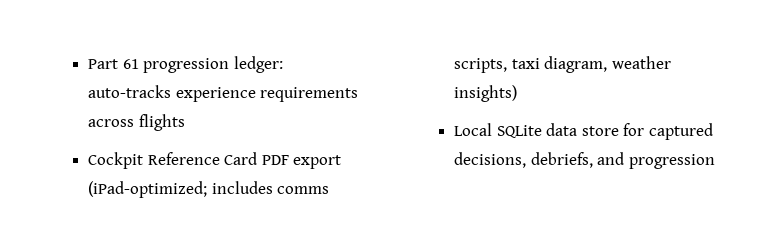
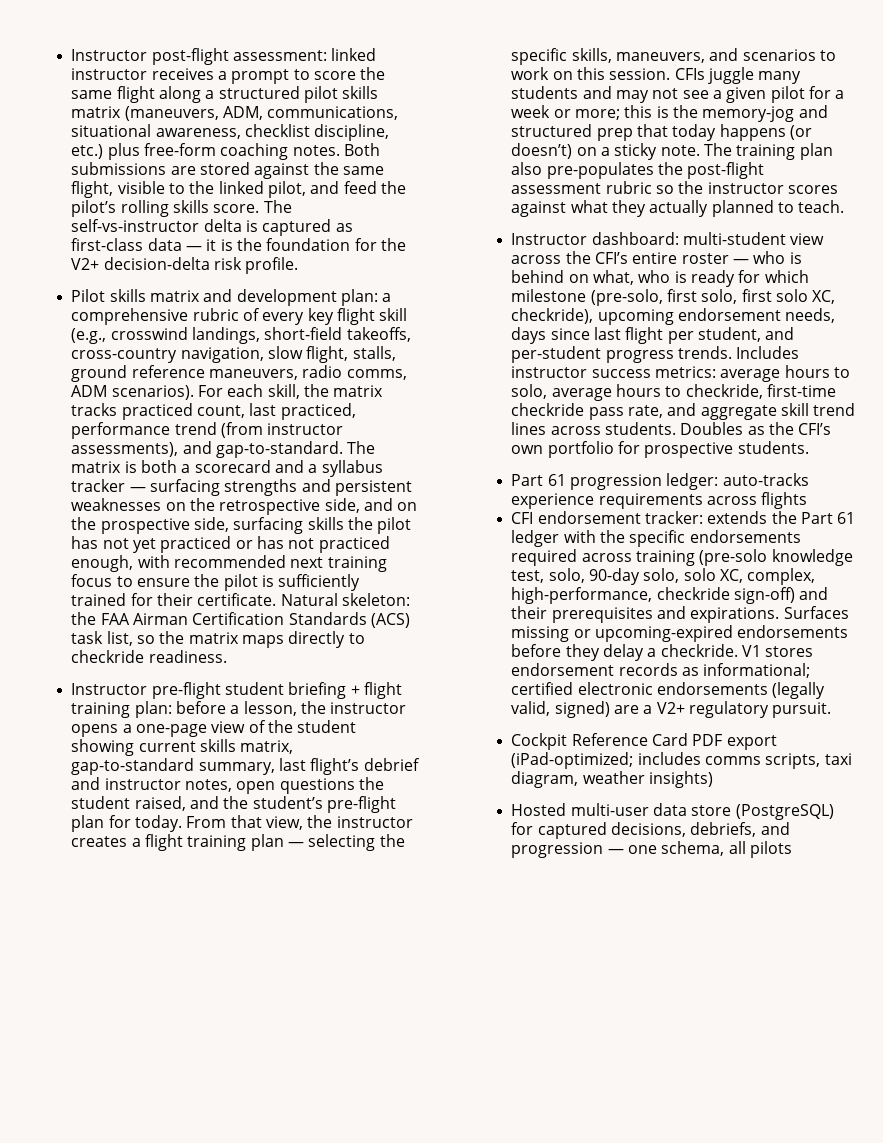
(87, 64) none -> [71,48,377,65] [71,67,386,84] [71,86,379,103] [71,106,399,121] [71,124,390,141] [71,143,381,160] [71,162,385,179] [71,181,407,198] [71,200,292,217] [71,219,353,236] [71,238,407,251] [71,257,299,274] [71,289,392,306] [71,308,408,325] [71,327,411,344] [71,346,396,363] [71,365,407,382] [71,384,384,400] [71,403,356,420] [71,422,344,439] [71,441,376,458] [71,460,383,477] [71,479,413,496] [71,498,418,515] [71,517,412,534] [71,536,390,553] [71,555,387,572] [71,574,361,591] [71,593,411,606] [71,612,411,628] [71,631,365,648] [71,650,227,663] [71,682,403,699] [71,701,407,718] [71,720,357,737] [71,739,294,756] [71,758,420,775] [71,777,385,794] [71,796,397,813] [71,815,413,832] [71,834,405,851] [511,48,837,65] [511,67,802,84] [511,86,845,103] [511,105,828,122] [511,124,813,141] [511,143,833,160] [511,162,765,179] [511,181,839,194] [511,200,845,217] [511,232,825,245] [511,251,802,264] [511,270,809,287] [511,289,836,306] [511,308,836,325] [511,327,795,344] [511,346,800,363] [511,365,851,382] [511,384,837,401] [511,403,856,420] [511,422,832,435] [511,441,809,458] Instructor post-flight assessment: linked instructor receives a prompt to score the same flight along a structured pilot skills matrix (maneuvers, ADM, communications, situational awareness, checklist discipline, etc.) plus free-form coaching notes. Both submissions are stored against the same flight, visible to the linked pilot, and feed the pilot’s rolling skills score. The self-vs-instructor delta is captured as first-class data — it is the foundation for the V2+ decision-delta risk profile. // Pilot skills matrix and development plan: a comprehensive rubric of every key flight skill (e.g., crosswind landings, short-field takeoffs, cross-country navigation, slow flight, stalls, ground reference maneuvers, radio comms, ADM scenarios). For each skill, the matrix tracks practiced count, last practiced, performance trend (from instructor assessments), and gap-to-standard. The matrix is both a scorecard and a syllabus tracker — surfacing strengths and persistent weaknesses on the retrospective side, and on the prospective side, surfacing skills the pilot has not yet practiced or has not practiced enough, with recommended next training focus to ensure the pilot is sufficiently trained for their certificate. Natural skeleton: the FAA Airman Certification Standards (ACS) task list, so the matrix maps directly to checkride readiness. // Instructor pre-flight student briefing + flight training plan: before a lesson, the instructor opens a one-page view of the student showing current skills matrix, gap-to-standard summary, last flight’s debrief and instructor notes, open questions the student raised, and the student’s pre-flight plan for today. From that view, the instructor creates a flight training plan — selecting the specific skills, maneuvers, and scenarios to work on this session. CFIs juggle many students and may not see a given pilot for a week or more; this is the memory-jog and structured prep that today happens (or doesn’t) on a sticky note. The training plan also pre-populates the post-flight assessment rubric so the instructor scores against what they actually planned to teach. // Instructor dashboard: multi-student view across the CFI’s entire roster — who is behind on what, who is ready for which milestone (pre-solo, first solo, first solo XC, checkride), upcoming endorsement needs, days since last flight per student, and per-student progress trends. Includes instructor success metrics: average hours to solo, average hours to checkride, first-time checkride pass rate, and aggregate skill trend lines across students. Doubles as the CFI’s own portfolio for prospective students. //
(185, 122) none -> [511,511,856,524] [511,530,801,547] [511,549,853,566] [511,568,816,585] [511,587,829,604] [511,606,849,623] [511,625,849,642] [511,644,814,661] [511,663,811,678] [511,682,826,699] [511,701,832,718] // CFI endorsement tracker: extends the Part 61 ledger with the specific endorsements required across training (pre-solo knowledge test, solo, 90-day solo, solo XC, complex, high-performance, checkride sign-off) and their prerequisites and expirations. Surfaces missing or upcoming-expired endorsements before they delay a checkride. V1 stores endorsement records as informational; certified electronic endorsements (legally valid, signed) are a V2+ regulatory pursuit.
[453,123,542,138] Local SQLite -> [511,803,649,816] Hosted multi-user
(619, 131) none -> [735,804,834,820] (PostgreSQL)
(715, 161) none -> [607,841,793,858] — one schema, all pilots

